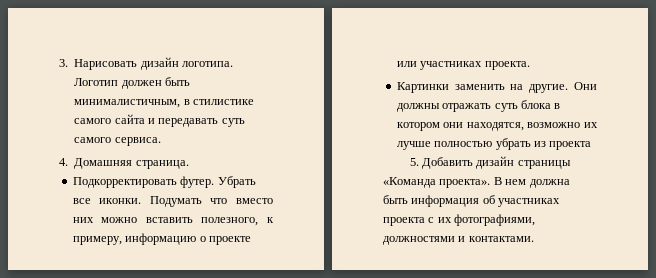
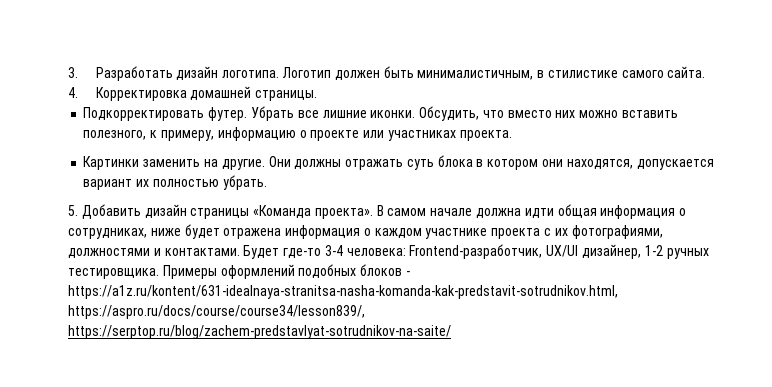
[74,59,138,70] Нарисовать -> [95,66,173,81] Разработать
[114,114,245,127] [74,137,161,146] [59,158,189,169] сайта и передавать суть самого сервиса. // 4. Домашняя страница. -> [667,66,706,78] [68,86,318,101] сайта. // 4. Корректировка домашней страницы.
[99,196,202,207] иконки. Подумать -> [322,106,480,121] лишние иконки. Обсудить,
[527,122,598,128] [396,138,592,150] возможно их лучше полностью убрать из проекта -> [636,159,714,170] [83,175,267,190] допускается вариант их полностью убрать.
[505,179,570,188] [383,195,561,207] нем должна быть информация об участниках -> [387,204,687,219] [68,224,488,239] самом начале должна идти общая информация о сотрудниках, ниже будет отражена информация о каждом участнике
(534, 239) none -> [243,244,709,259] [68,264,410,279] [68,285,618,299] [68,305,365,319] [68,325,451,339] Будет где-то 3-4 человека: Frontend-разработчик, UX/UI дизайнер, 1-2 ручных тестировщика. Примеры оформлений подобных блоков - https://a1z.ru/kontent/631-idealnaya-stranitsa-nasha-komanda-kak-predstavit-sotrudnikov.html, https://aspro.ru/docs/course/course34/lesson839/, https://serptop.ru/blog/zachem-predstavlyat-sotrudnikov-na-saite/

